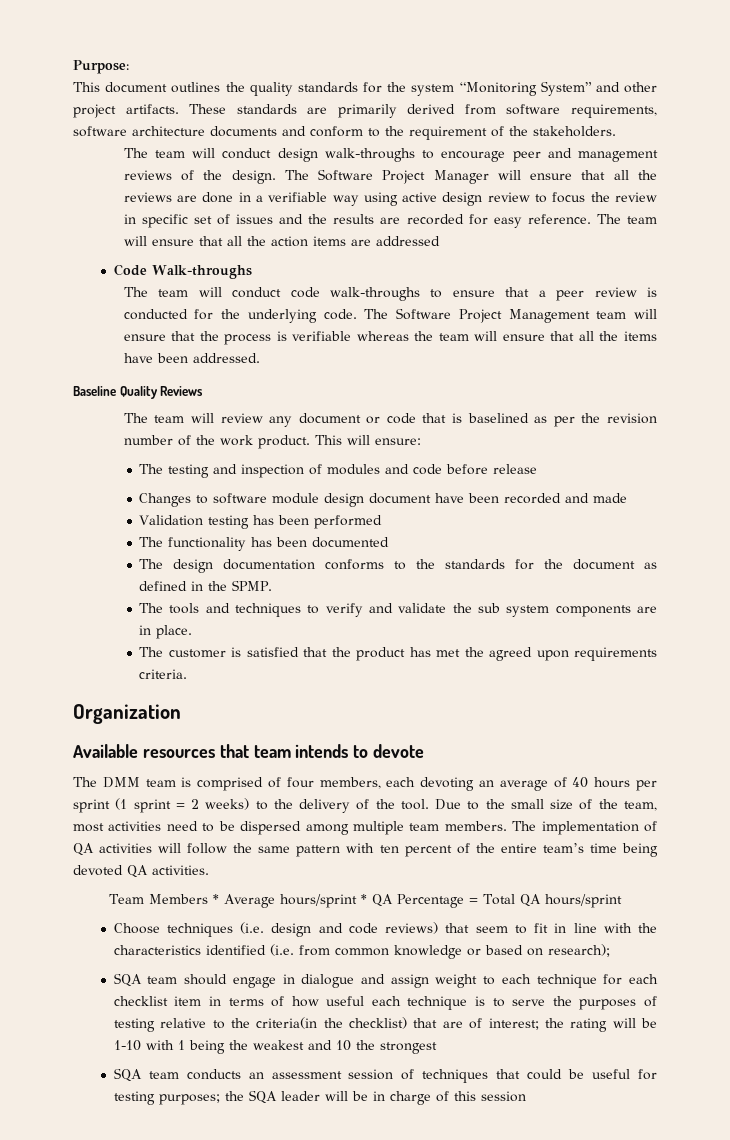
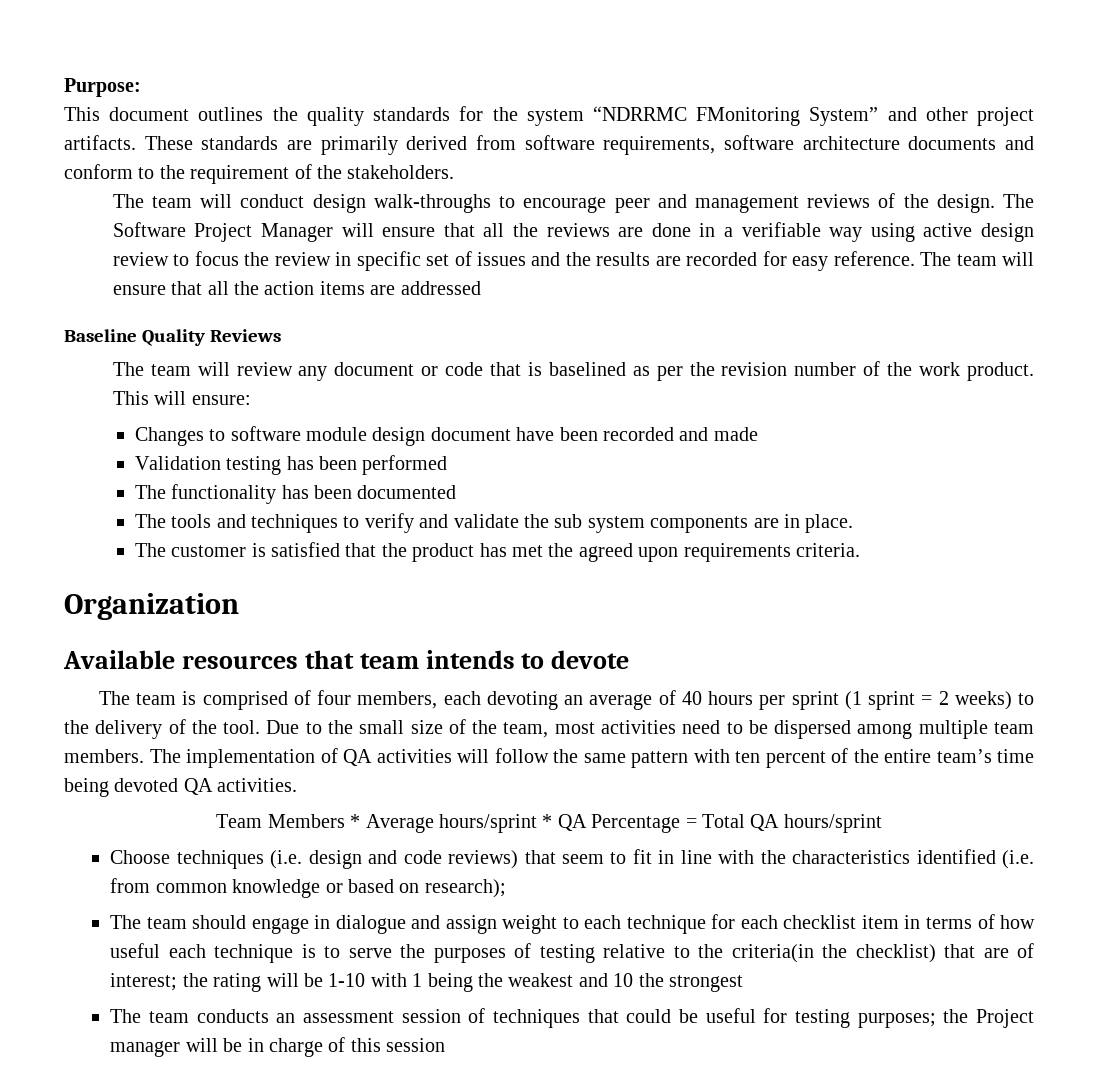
[459,82,537,96] “Monitoring -> [592,106,801,126] “NDRRMC FMonitoring
[113,264,252,279] [123,287,657,301] [123,308,657,323] [123,331,657,345] [123,353,260,363] // Code Walk-throughs // The team will conduct code walk-throughs to ensure that a peer review is conducted for the underlying code. The Software Project Management team will ensure that the process is verifiable whereas the team will ensure that all the items have been addressed. -> (481, 288) none
[139,464,538,478] // The testing and inspection of modules and code before release -> (251, 400) none
[139,559,658,573] [139,580,273,591] // The design documentation conforms to the standards for the document as defined in the SPMP. -> (457, 492) none
[102,777,140,788] DMM -> (130, 698) none
[113,973,142,987] SQA -> [110,915,142,929] The
[113,1068,142,1082] SQA -> [110,1009,142,1023] The
[248,1090,320,1104] SQA leader -> [975,1009,1034,1028] [110,1041,181,1057] Project manager

